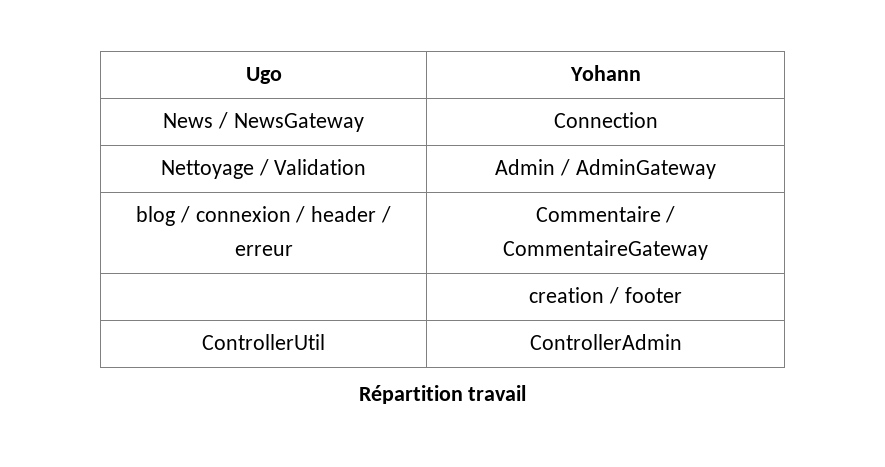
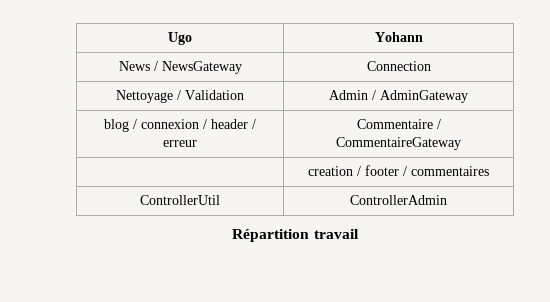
(682, 295) none -> [403,166,489,176] / commentaires

